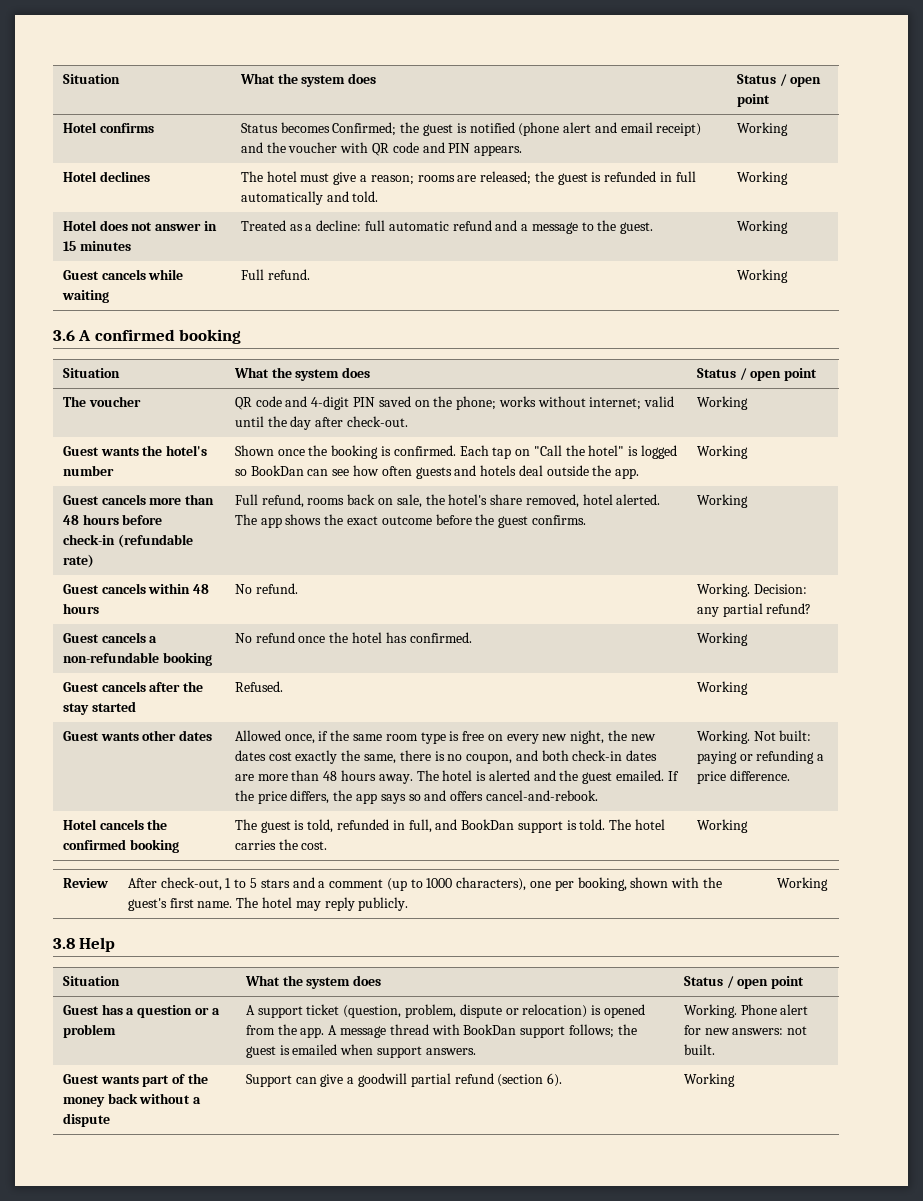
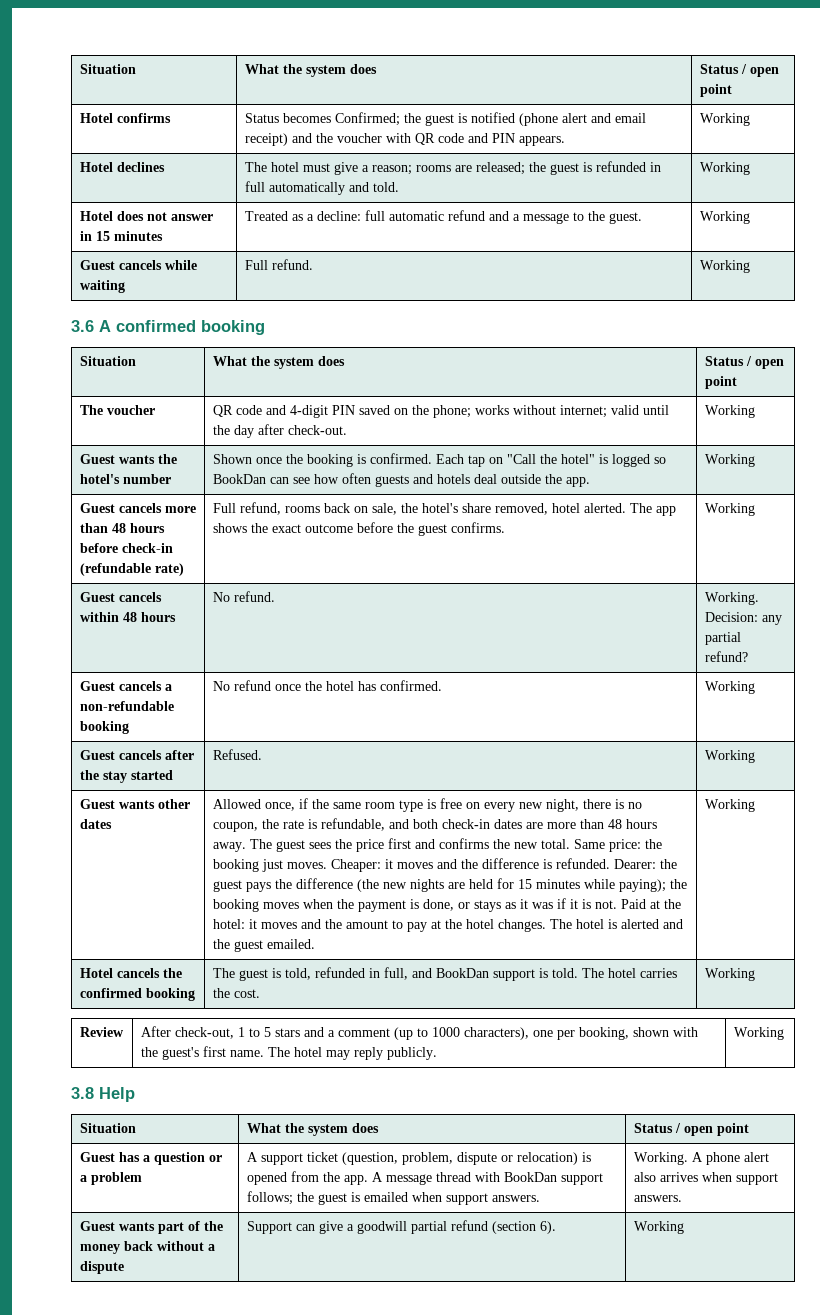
[608,730,656,741] [234,750,513,764] the new dates cost exactly the same, there is no coupon, -> [582,799,642,809] [212,818,385,832] there is no coupon, the rate is refundable,
(439, 775) none -> [275,838,662,852] [212,858,677,872] [212,878,687,892] [212,898,681,912] [212,919,572,932] guest sees the price first and confirms the new total. Same price: the booking just moves. Cheaper: it moves and the difference is refunded. Dearer: the guest pays the difference (the new nights are held for 15 minutes while paying); the booking moves when the payment is done, or stays as it was if it is not. Paid at the hotel: it moves and the amount to pay at the hotel changes. The
[667,771,679,781] [234,790,598,804] [696,730,812,744] [696,750,825,764] [696,770,790,784] If the price differs, the app says so and offers cancel-and-rebook. | Working. Not built: paying or refunding a price difference. -> [704,799,755,812] | Working
[740,1004,809,1015] [683,1025,808,1035] [683,1044,715,1055] Phone alert for new answers: not built. -> [691,1152,769,1165] [633,1172,778,1185] [633,1195,682,1202] A phone alert also arrives when support answers.

